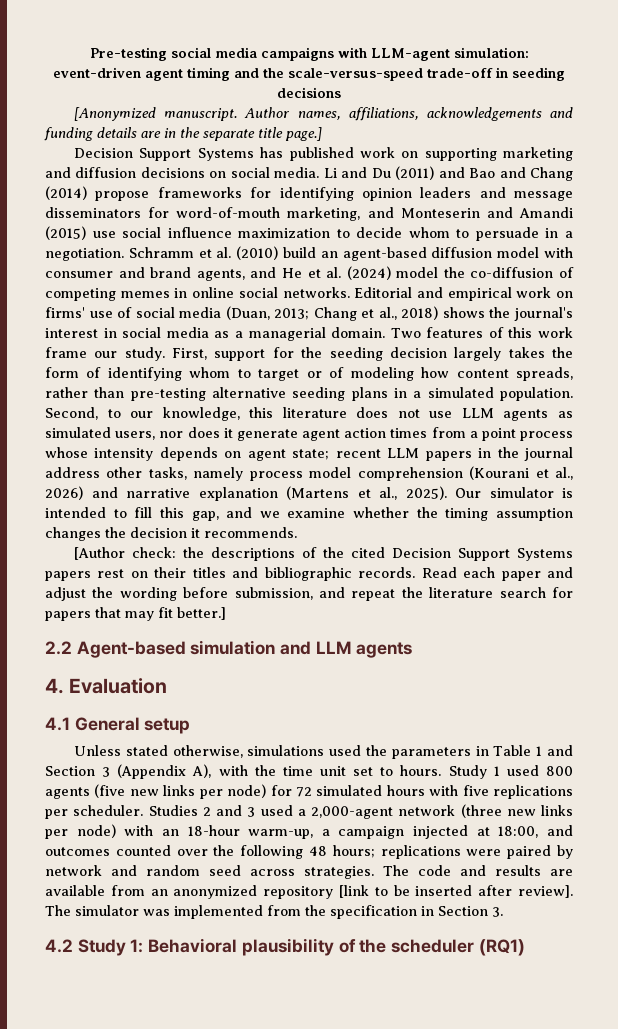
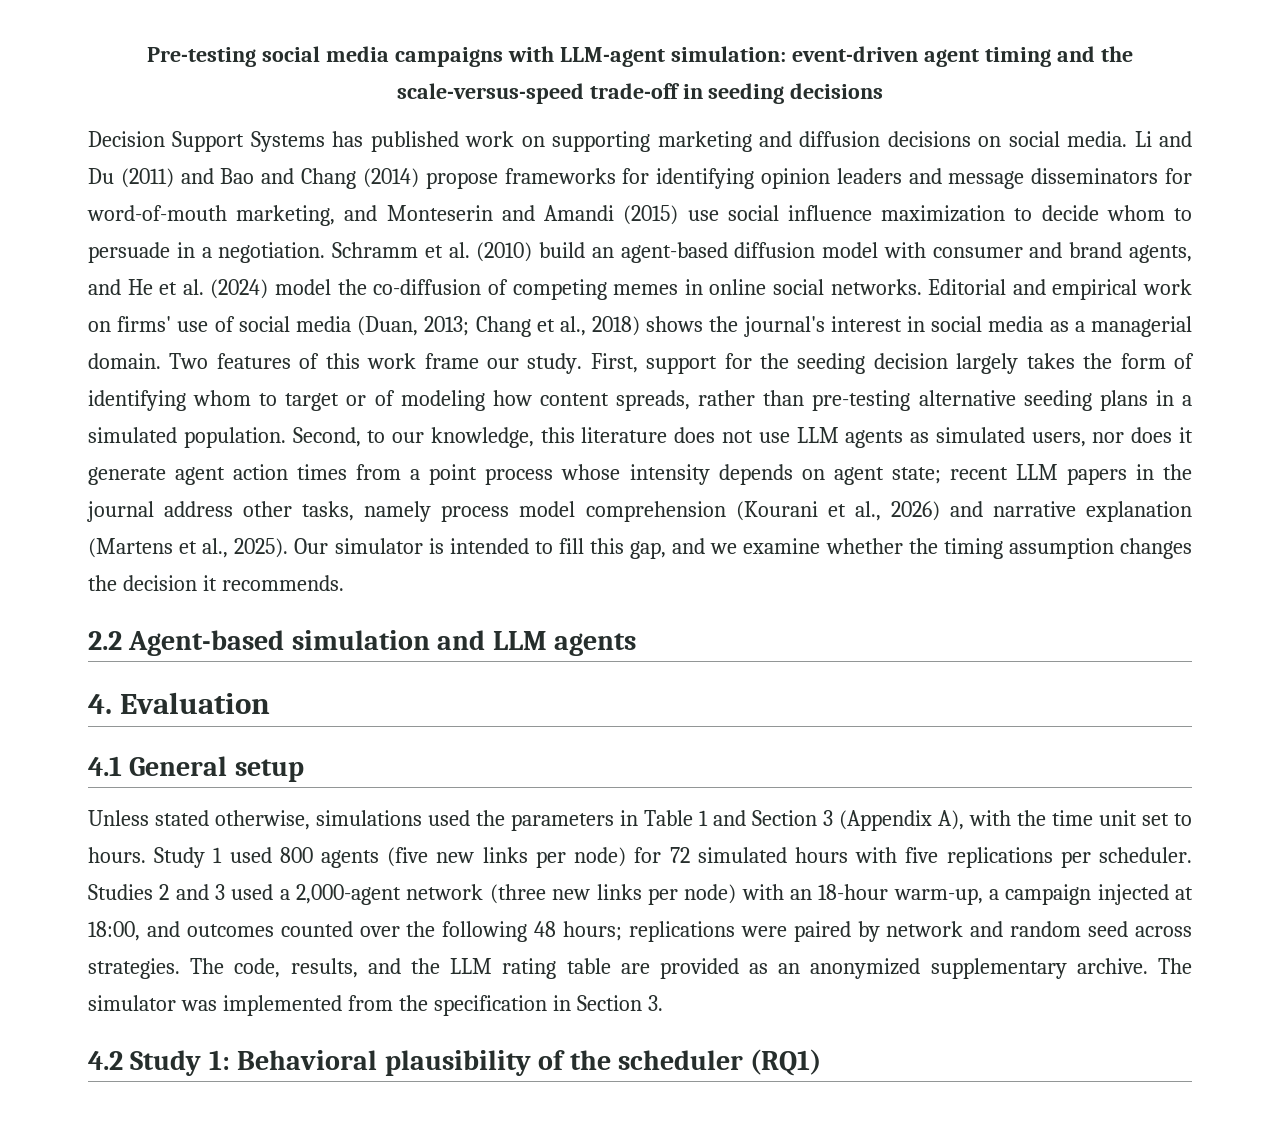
[74,107,573,121] [44,127,322,141] // [Anonymized manuscript. Author names, affiliations, acknowledgements and funding details are in the separate title page.] -> (884, 91) none
[74,547,573,561] [45,567,573,581] [45,587,573,601] [45,607,226,621] // [Author check: the descriptions of the cited Decision Support Systems papers rest on their titles and bibliographic records. Read each paper and adjust the wording before submission, and repeat the literature search for papers that may fit better.] -> (344, 583) none
[418,865,573,876] [45,885,574,899] code and results are available from an anonymized repository [link to be inserted after review]. -> [234,958,1148,979] code, results, and the LLM rating table are provided as an anonymized supplementary archive.

